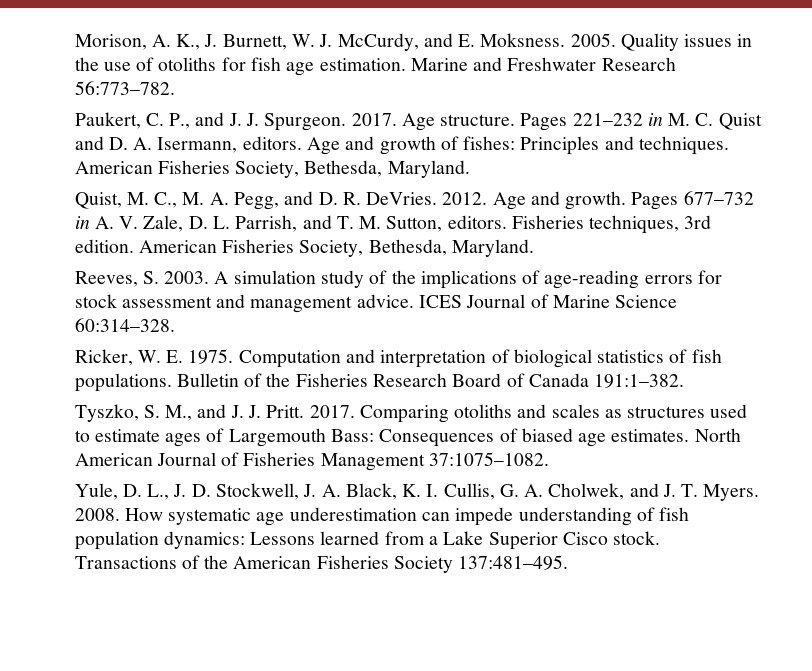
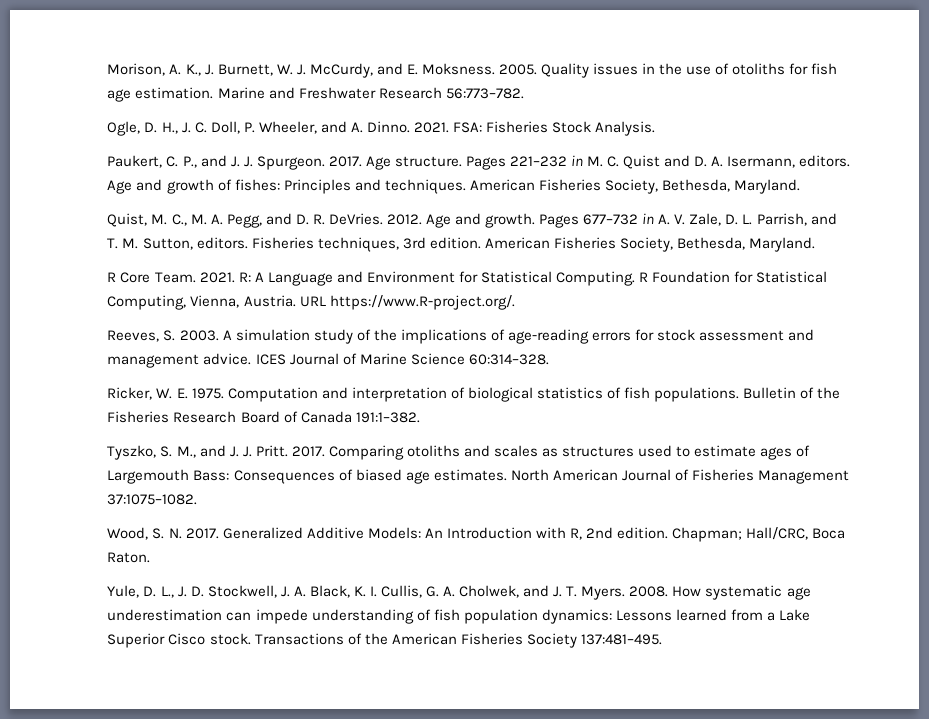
(175, 88) none -> [107,121,656,136] // Ogle, D. H., J. C. Doll, P. Wheeler, and A. Dinno. 2021. FSA: Fisheries Stock Analysis.
(535, 248) none -> [107,271,828,286] [107,295,515,310] // R Core Team. 2021. R: A Language and Environment for Statistical Computing. R Foundation for Statistical Computing, Vienna, Austria. URL https://www.R-project.org/.
(550, 459) none -> [107,527,846,542] [107,552,151,563] // Wood, S. N. 2017. Generalized Additive Models: An Introduction with R, 2nd edition. Chapman; Hall/CRC, Boca Raton.

